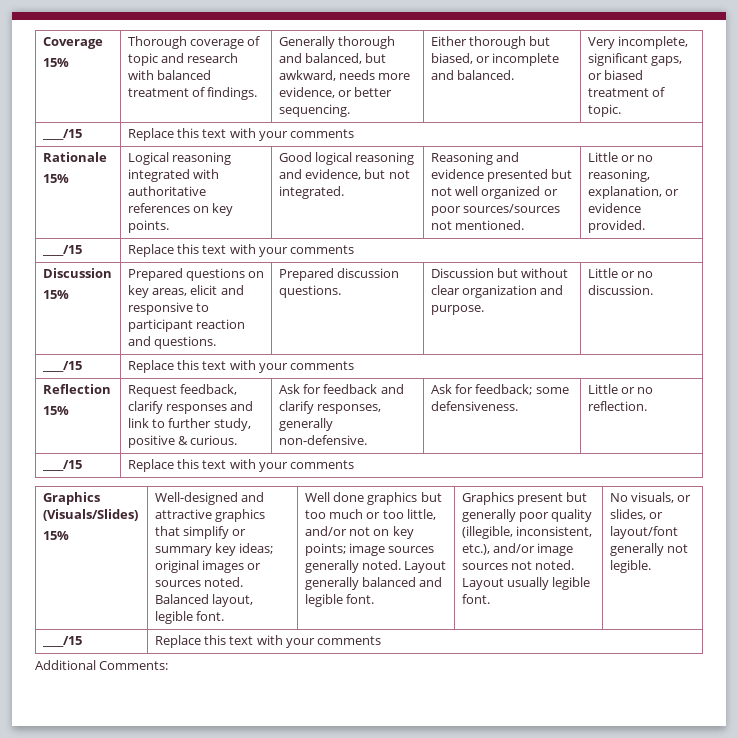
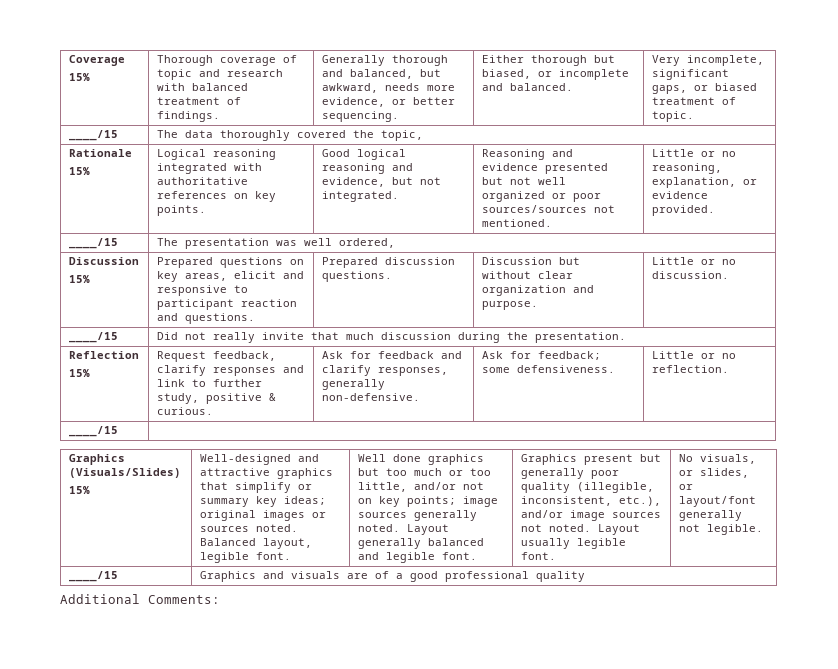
[127,128,355,141] Replace this text with your comments -> [156,130,423,141] The data thoroughly covered the topic,
[127,244,355,257] Replace this text with your comments -> [156,238,395,249] The presentation was well ordered,
[127,360,355,373] Replace this text with your comments -> [156,332,626,343] Did not really invite that much discussion during the presentation.
[127,459,355,472] Replace this text with your comments -> (118, 431) none
[154,635,382,648] Replace this text with your comments -> [199,571,585,582] Graphics and visuals are of a good professional quality

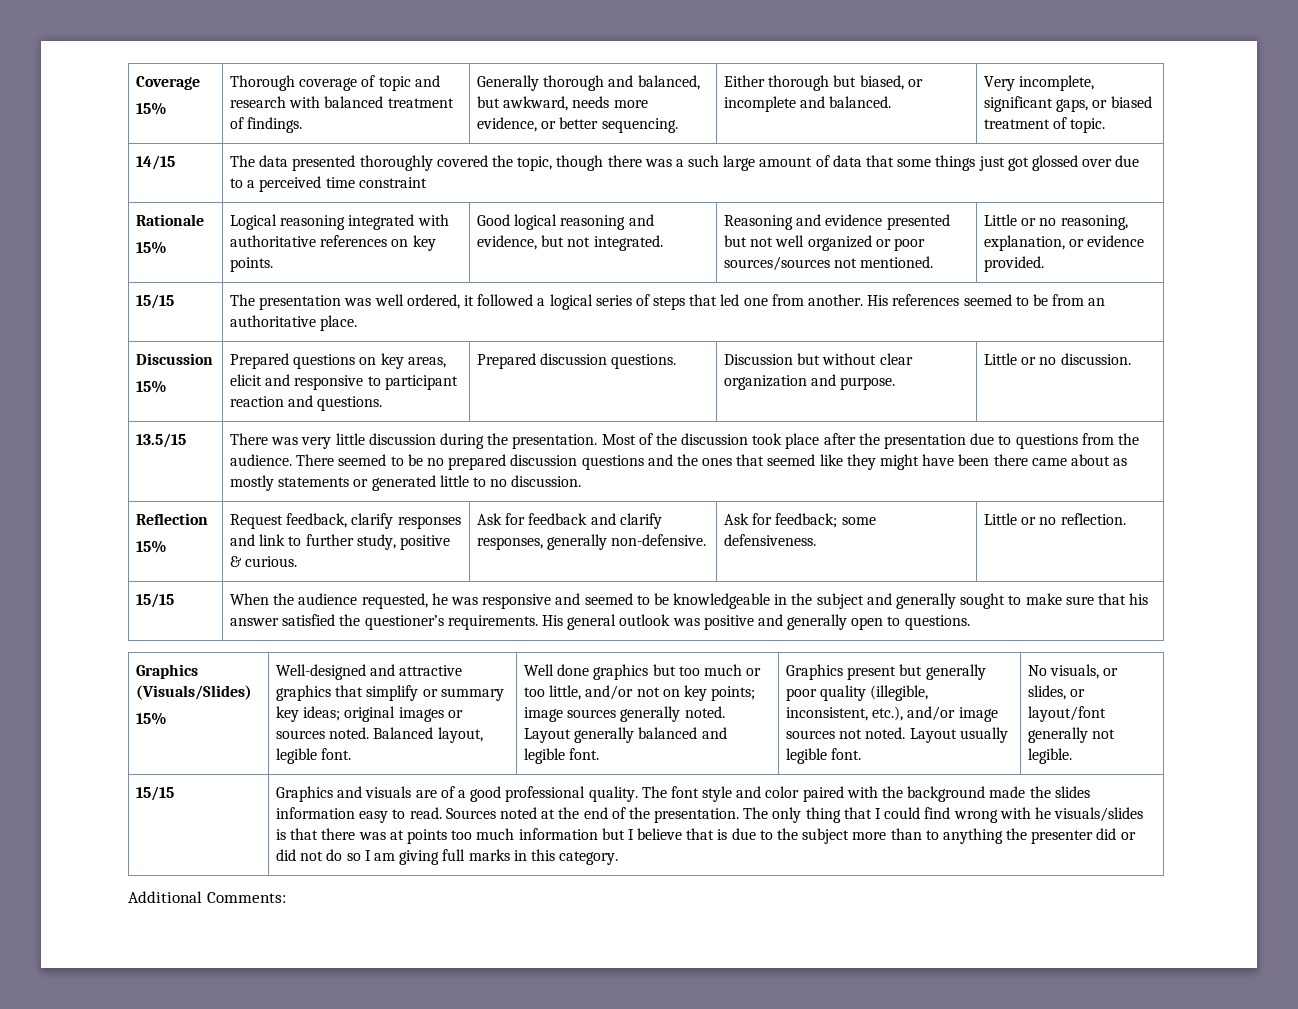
[68,130,118,141] ____/15 -> [136,155,176,170] 14/15
(213, 134) none -> [292,155,356,171] presented
(423, 135) none -> [556,155,1140,171] [230,176,427,192] though there was a such large amount of data that some things just got glossed over due to a perceived time constraint
[68,238,118,249] ____/15 -> [136,294,175,309] 15/15
(395, 243) none -> [463,294,1106,310] [230,315,358,331] it followed a logical series of steps that led one from another. His references seemed to be from an authoritative place.
[68,332,118,343] [156,332,626,343] ____/15 | Did not really invite that much discussion during the presentation. -> [136,433,187,448] [230,433,1139,449] [230,454,1128,470] [230,475,582,491] 13.5/15 | There was very little discussion during the presentation. Most of the discussion took place after the presentation due to questions from the audience. There seemed to be no prepared discussion questions and the ones that seemed like they might have been there came about as mostly statements or generated little to no discussion.
[68,426,118,437] ____/15 | -> [136,593,175,608] [230,593,1149,609] [230,614,970,630] 15/15 | When the audience requested, he was responsive and seemed to be knowledgeable in the subject and generally sought to make sure that his answer satisfied the questioner’s requirements. His general outlook was positive and generally open to questions.
[68,571,118,582] ____/15 -> [136,786,175,801] 15/15
[535,571,585,582] quality -> [588,786,1090,802] [276,807,1144,823] [276,828,1136,844] [276,849,619,865] quality. The font style and color paired with the background made the slides information easy to read. Sources noted at the end of the presentation. The only thing that I could find wrong with he visuals/slides is that there was at points too much information but I believe that is due to the subject more than to anything the presenter did or did not do so I am giving full marks in this category.

